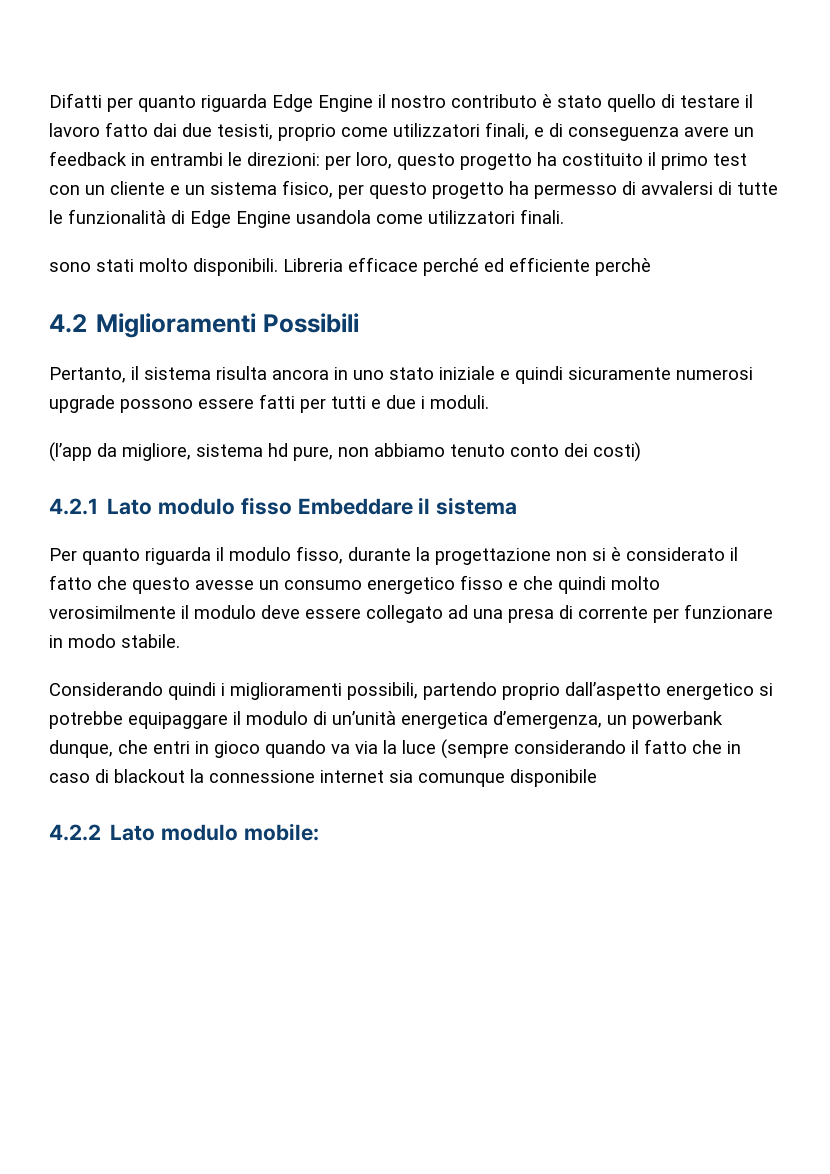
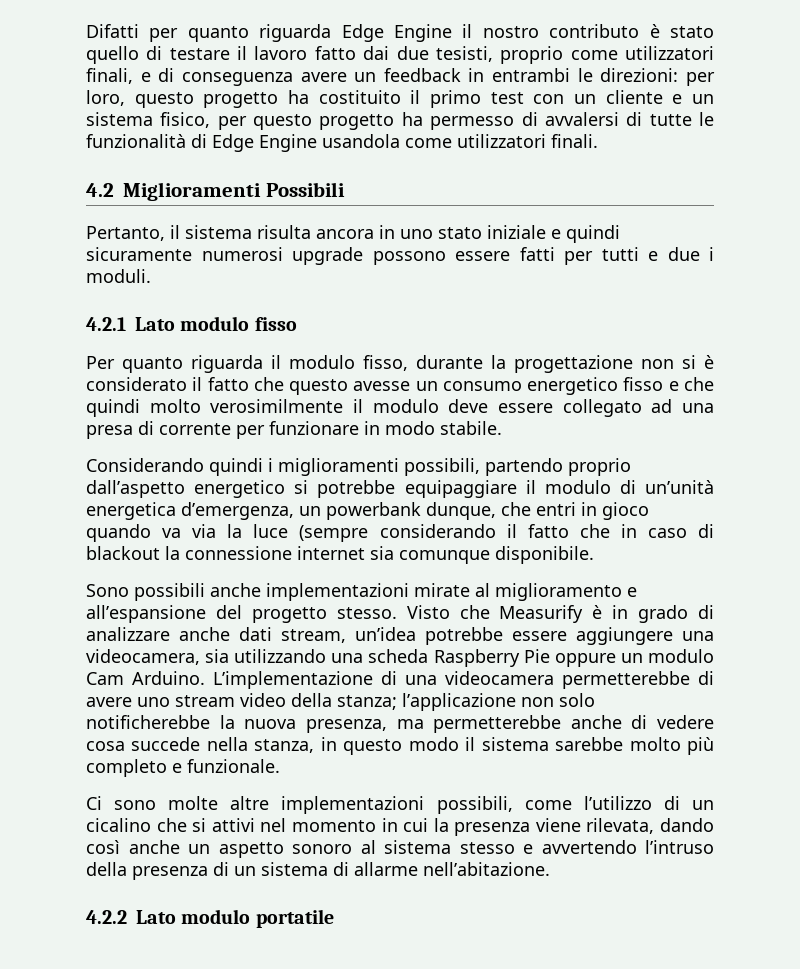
[49,257,651,276] // sono stati molto disponibili. Libreria efficace perché ed efficiente perchè -> (598, 141) none
[49,442,641,462] // (l’app da migliore, sistema hd pure, non abbiamo tenuto conto dei costi) -> (151, 276) none
[297,497,518,515] Embeddare il sistema -> (297, 324) none
[128,712,228,729] equipaggare -> [404,480,517,498] equipaggiare
[510,769,597,787] disponibile -> [495,546,594,564] [86,583,637,601] [86,605,714,623] [86,627,714,645] [86,649,714,667] [86,671,714,689] [86,693,595,711] [86,715,714,733] [86,737,714,755] [86,759,280,777] [86,796,714,814] [86,818,714,836] [86,840,714,858] [86,862,550,880] disponibile. // Sono possibili anche implementazioni mirate al miglioramento e all’espansione del progetto stesso. Visto che Measurify è in grado di analizzare anche dati stream, un’idea potrebbe essere aggiungere una videocamera, sia utilizzando una scheda Raspberry Pie oppure un modulo Cam Arduino. L’implementazione di una videocamera permetterebbe di avere uno stream video della stanza; l’applicazione non solo notificherebbe la nuova presenza, ma permetterebbe anche di vedere cosa succede nella stanza, in questo modo il sistema sarebbe molto più completo e funzionale. // Ci sono molte altre implementazioni possibili, come l’utilizzo di un cicalino che si attivi nel momento in cui la presenza viene rilevata, dando così anche un aspetto sonoro al sistema stesso e avvertendo l’intruso della presenza di un sistema di allarme nell’abitazione.
[243,823,319,841] mobile: -> [255,909,334,928] portatile

